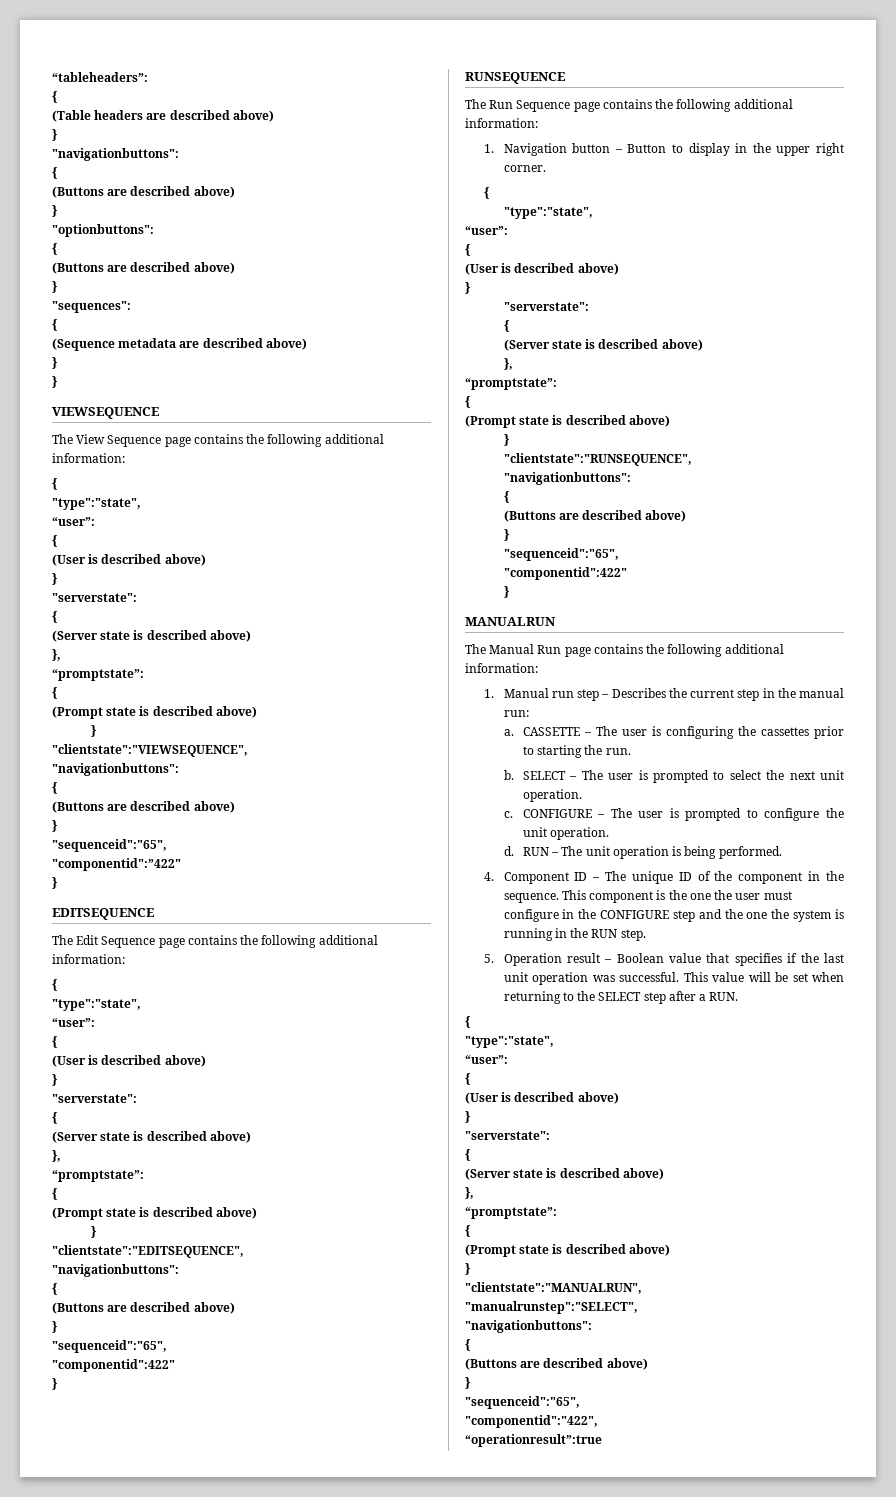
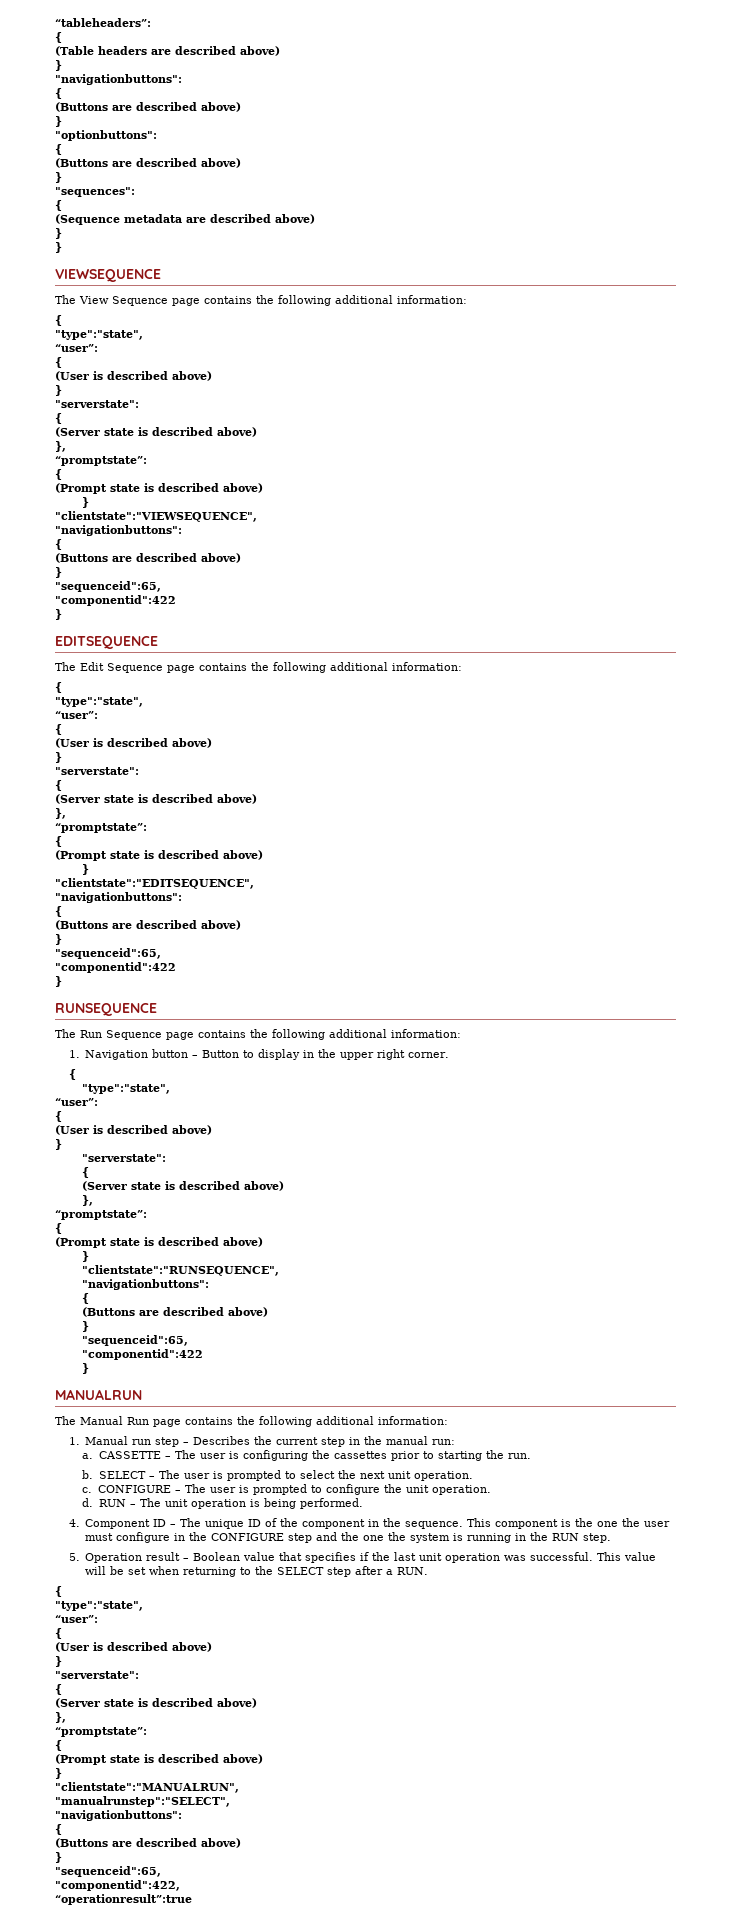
[52,839,167,852] [52,858,181,871] "sequenceid":"65", // "componentid":”422" -> [55,581,161,592] [55,595,176,606] "sequenceid":65, // "componentid":422
[52,1340,167,1353] [52,1359,175,1372] "sequenceid":"65", // "componentid":422" -> [55,948,161,959] [55,962,176,973] "sequenceid":65, // "componentid":422
[503,548,619,561] [503,567,627,580] "sequenceid":"65", // "componentid":422" -> [82,1335,189,1346] [82,1349,204,1360] "sequenceid":65, // "componentid":422
[465,1396,580,1409] [465,1415,598,1428] "sequenceid":"65", // "componentid":"422", -> [55,1866,161,1877] [55,1880,180,1891] "sequenceid":65, // "componentid":422,

